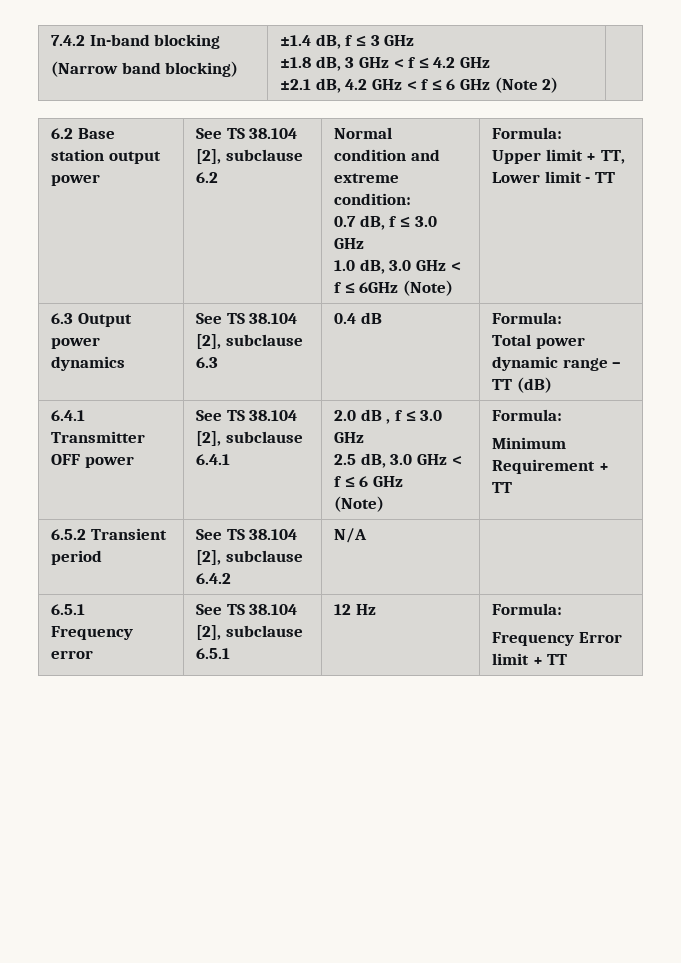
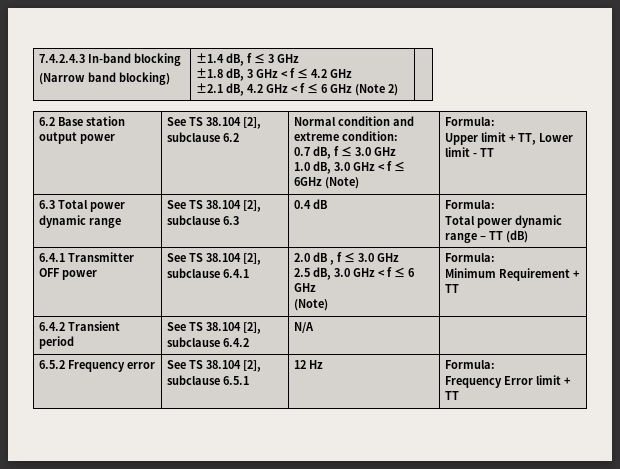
[51,35,86,46] 7.4.2 -> [39,54,86,63] 7.4.2.4.3
[77,313,132,327] [51,337,101,349] [51,356,126,371] Output power dynamics -> [58,200,126,212] [39,215,122,228] Total power dynamic range
[51,529,87,540] 6.5.2 -> [39,322,66,331] 6.4.2
[51,604,86,615] 6.5.1 -> [39,360,66,369] 6.5.2

